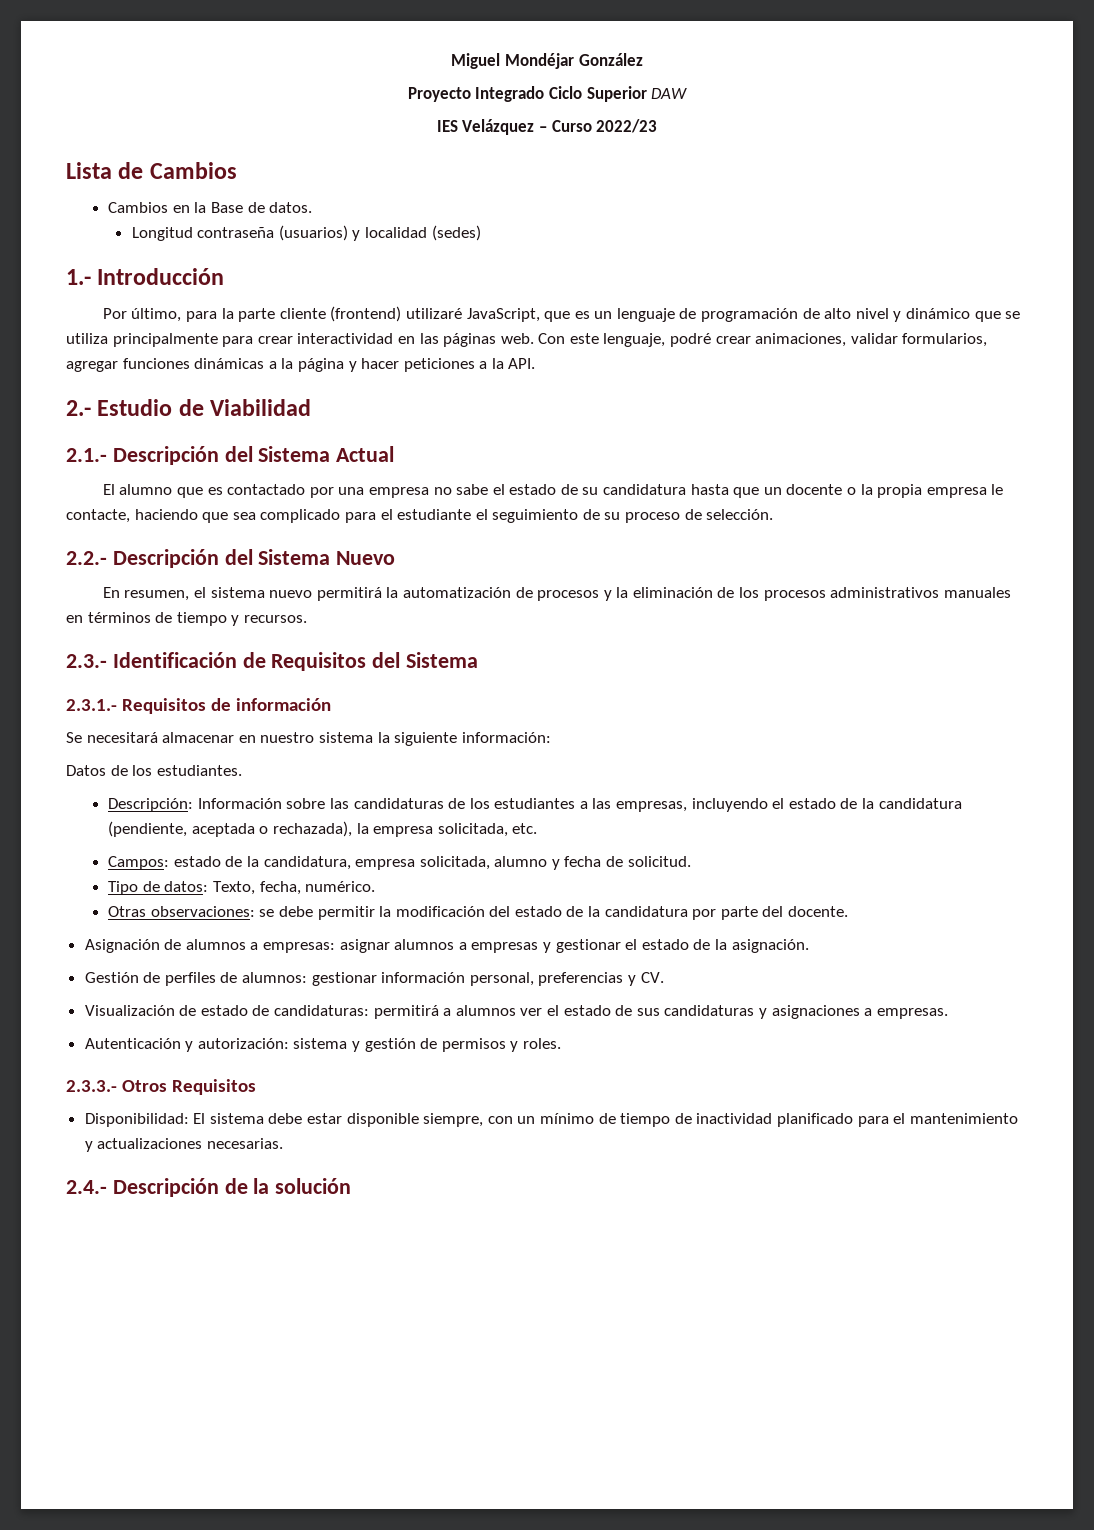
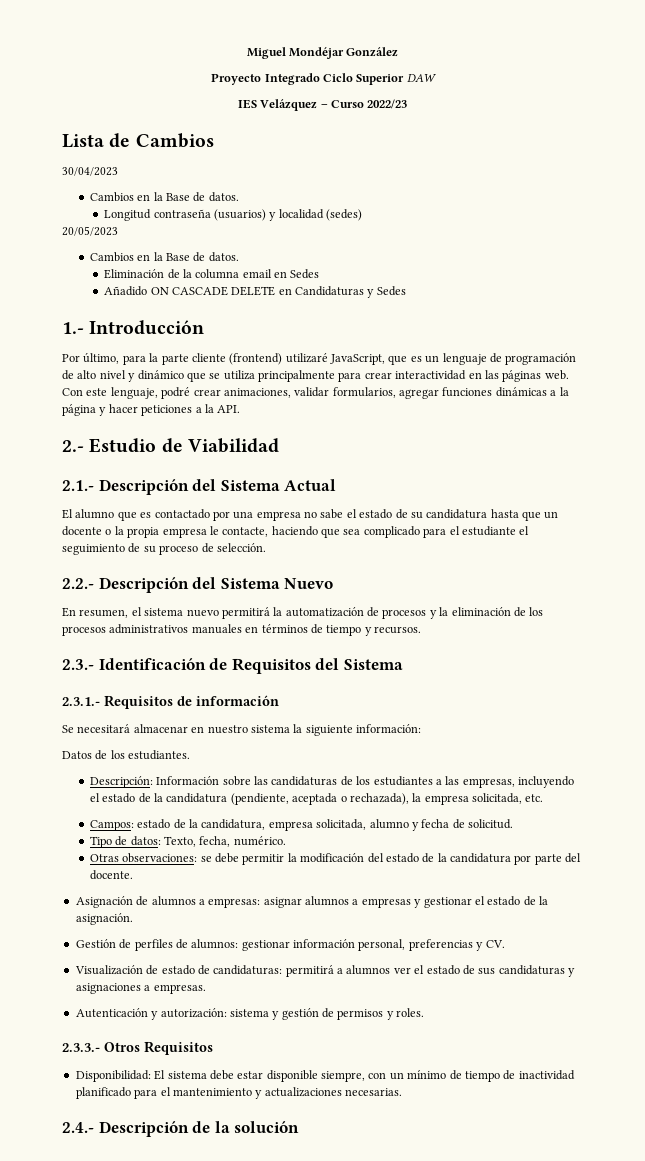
(237, 170) none -> [62,167,118,176] // 30/04/2023
(481, 233) none -> [62,226,118,236] [89,252,239,262] [104,269,320,279] [104,286,406,298] // 20/05/2023 // Cambios en la Base de datos. // Eliminación de la columna email en Sedes // Añadido ON CASCADE DELETE en Candidaturas y Sedes

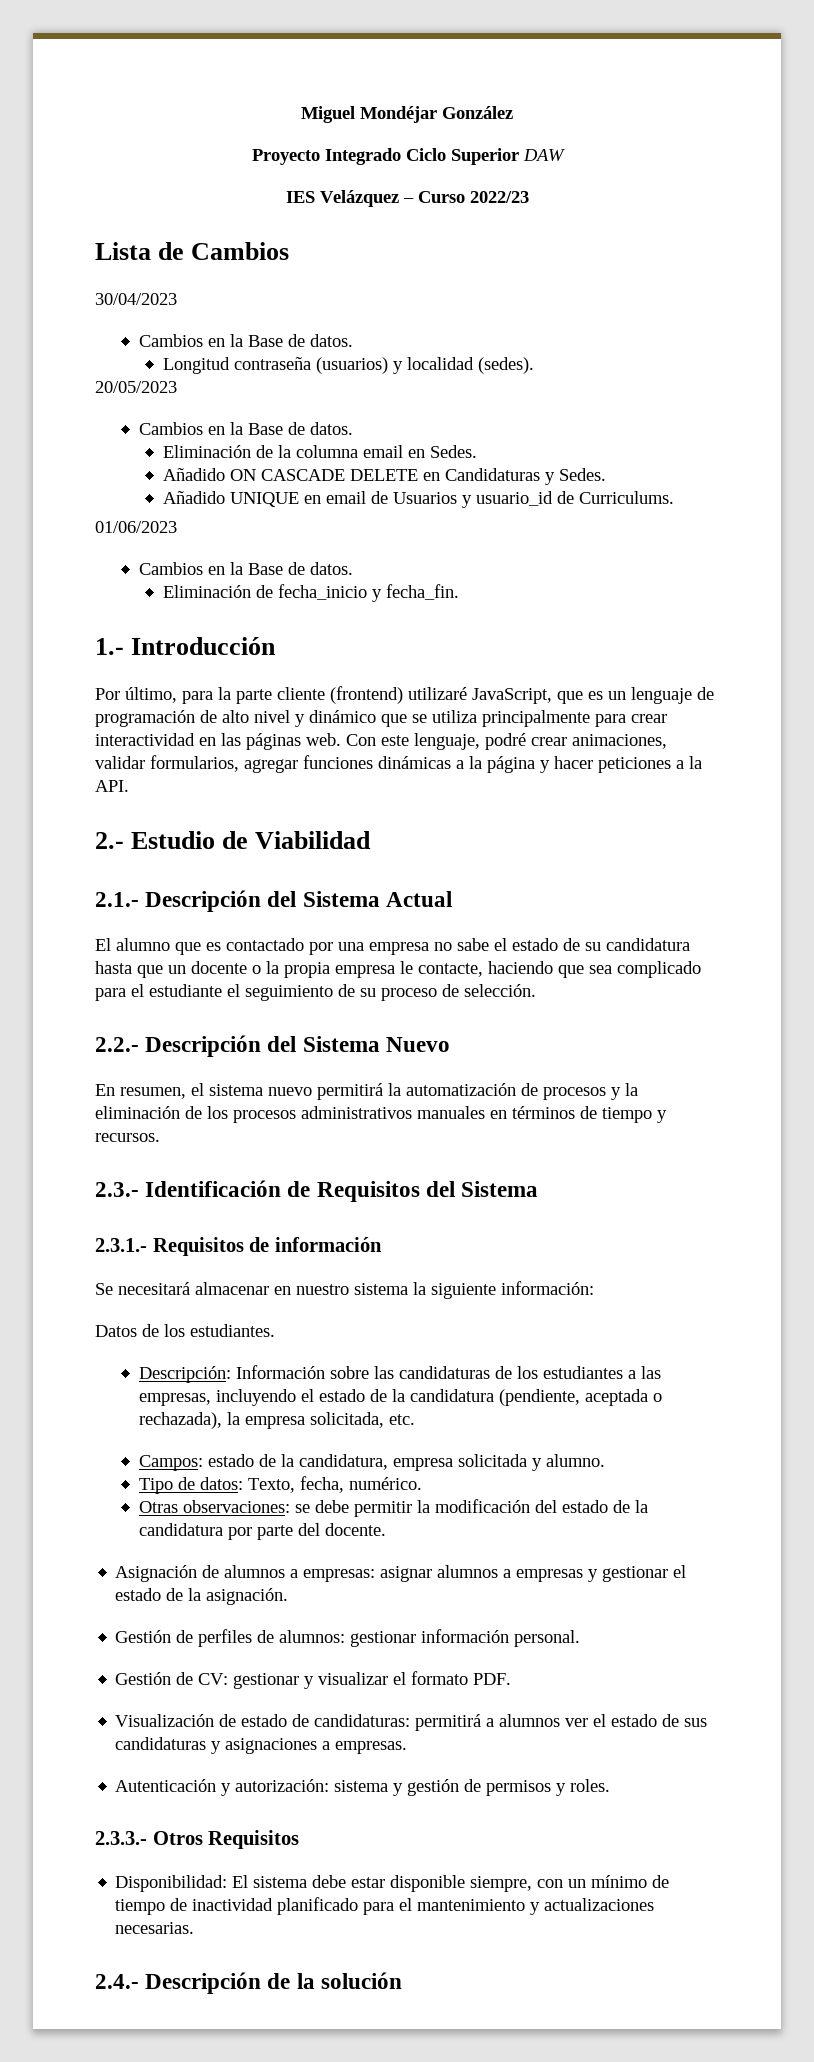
[326,209,363,221] (sedes) -> [477,357,534,374] (sedes).
[290,269,320,279] Sedes -> [429,445,477,458] Sedes.
[376,286,406,296] Sedes -> [558,468,606,481] [162,491,674,508] [95,521,177,533] [138,562,353,575] [162,584,459,602] Sedes. // Añadido UNIQUE en email de Usuarios y usuario_id de Curriculums. // 01/06/2023 // Cambios en la Base de datos. // Eliminación de fecha_inicio y fecha_fin.
[316,819,514,831] solicitada, alumno y fecha de solicitud. -> [457,1454,605,1471] solicitada y alumno.
[358,939,505,951] personal, preferencias y CV. -> [514,1630,581,1647] [115,1671,512,1689] personal. // Gestión de CV: gestionar y visualizar el formato PDF.

